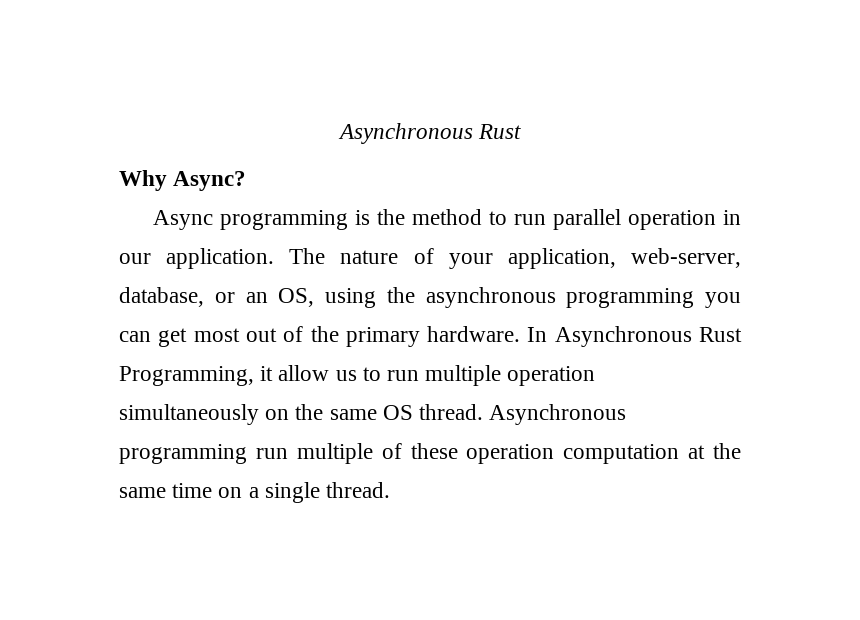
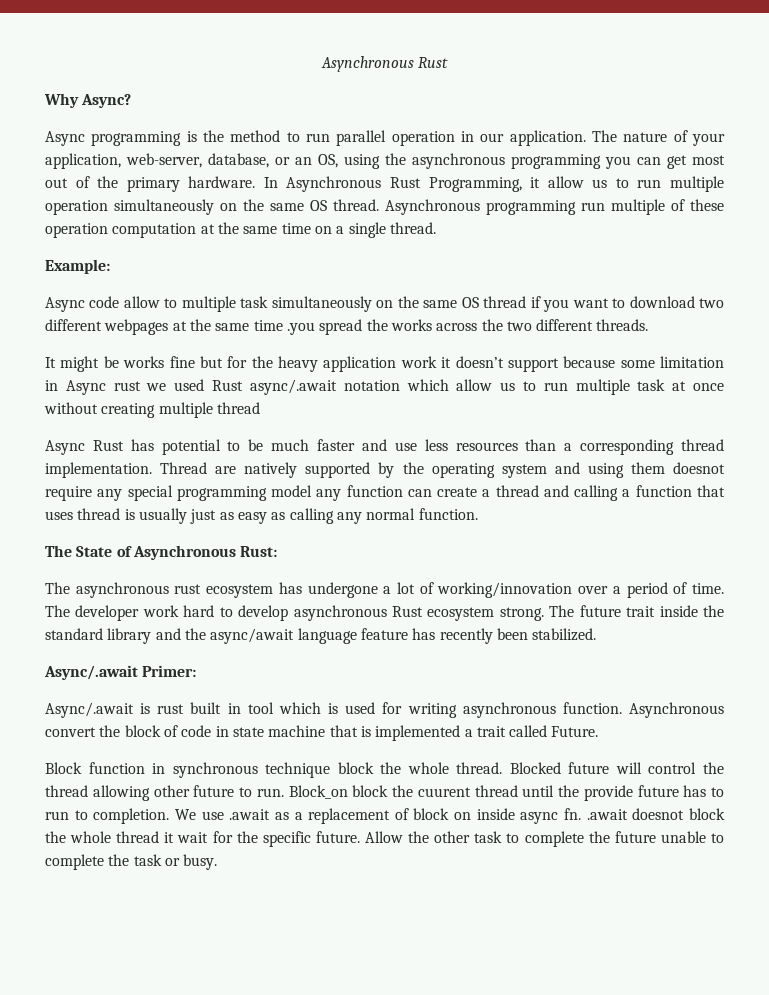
(391, 490) none -> [45,259,110,274] [45,296,725,312] [45,319,649,335] [45,356,724,372] [45,379,724,395] [44,402,260,418] [45,439,725,455] [45,462,725,478] [45,485,725,501] [45,508,478,524] [45,545,278,560] [45,582,724,598] [45,605,725,621] [45,628,597,644] [44,665,197,680] [45,702,724,718] [45,725,599,741] [45,762,725,778] [45,785,724,801] [45,808,725,824] [45,831,724,847] [45,854,218,870] // Example: // Async code allow to multiple task simultaneously on the same OS thread if you want to download two different webpages at the same time .you spread the works across the two different threads. // It might be works fine but for the heavy application work it doesn’t support because some limitation in Async rust we used Rust async/.await notation which allow us to run multiple task at once without creating multiple thread // Async Rust has potential to be much faster and use less resources than a corresponding thread implementation. Thread are natively supported by the operating system and using them doesnot require any special programming model any function can create a thread and calling a function that uses thread is usually just as easy as calling any normal function. // The State of Asynchronous Rust: // The asynchronous rust ecosystem has undergone a lot of working/innovation over a period of time. The developer work hard to develop asynchronous Rust ecosystem strong. The future trait inside the standard library and the async/await language feature has recently been stabilized. // Async/.await Primer: // Async/.await is rust built in tool which is used for writing asynchronous function. Asynchronous convert the block of code in state machine that is implemented a trait called Future. // Block function in synchronous technique block the whole thread. Blocked future will control the thread allowing other future to run. Block_on block the cuurent thread until the provide future has to run to completion. We use .await as a replacement of block on inside async fn. .await doesnot block the whole thread it wait for the specific future. Allow the other task to complete the future unable to complete the task or busy.

